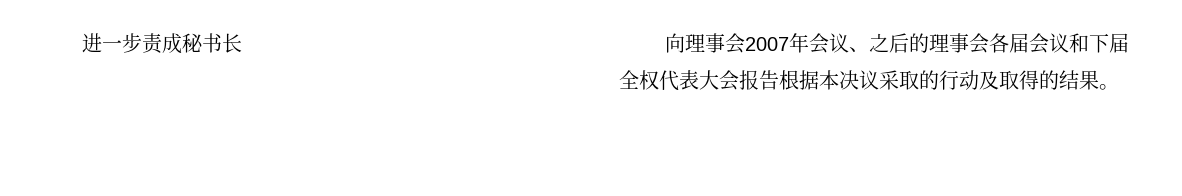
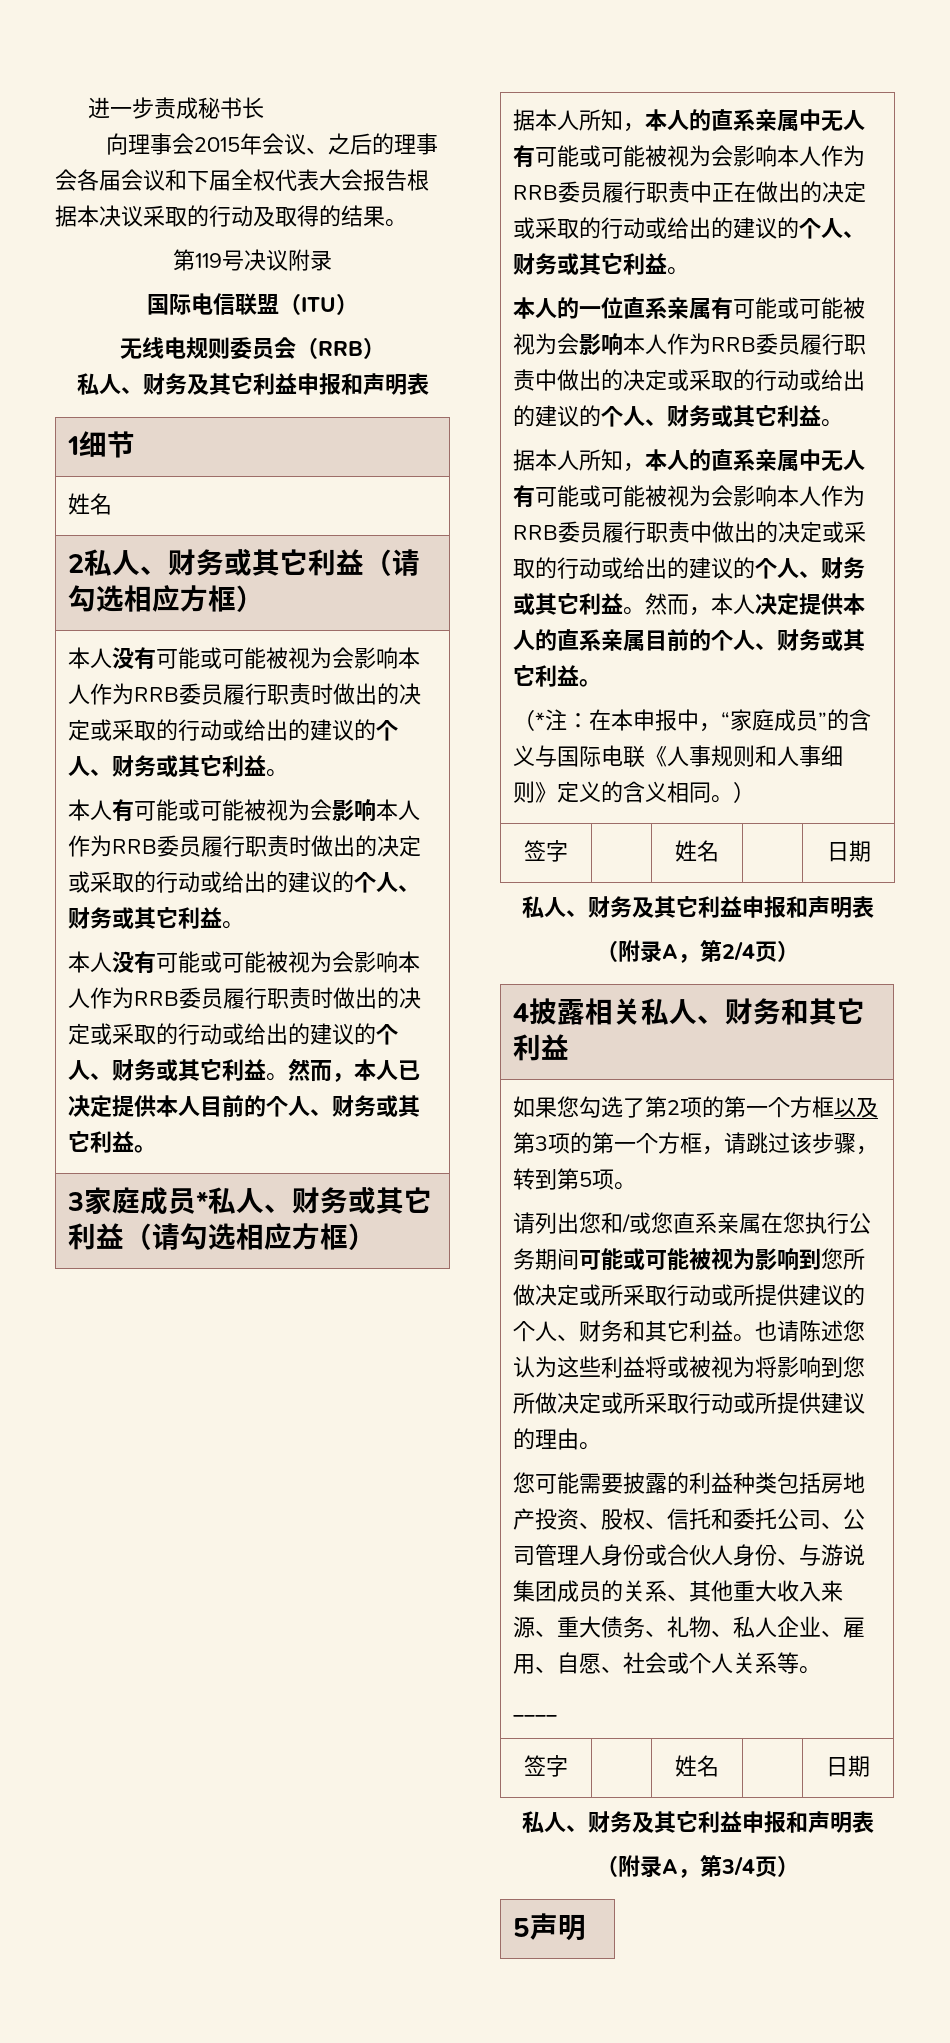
[744,37,789,51] 2007 -> [193,137,240,152] 2015
(1119, 87) none -> [173,249,332,271] [147,293,358,315] [120,337,385,360] [76,373,429,395] [66,431,135,458] [67,493,112,515] [67,549,420,576] [67,585,264,612] [67,647,420,669] [67,683,421,705] [67,719,398,741] [67,755,288,777] [67,799,420,822] [67,835,421,857] [67,871,420,893] [67,907,244,929] [67,951,420,973] [67,987,421,1009] [67,1023,398,1045] [67,1058,420,1082] [67,1095,420,1117] [67,1131,156,1153] [66,1187,432,1215] [67,1223,376,1250] [512,109,865,132] [512,145,865,167] [512,181,866,203] [512,217,865,239] [512,253,689,275] [512,297,865,319] [512,333,866,356] [512,369,865,391] [512,405,843,427] [512,449,865,472] [512,485,865,507] [512,521,866,543] [512,557,865,579] [512,593,865,616] [512,629,865,651] [512,665,601,687] [512,709,871,732] [512,745,843,768] [512,781,755,803] [524,840,568,862] [675,840,719,862] [826,840,871,862] [521,896,874,918] [596,940,799,963] [512,998,865,1025] [512,1034,569,1061] [512,1096,878,1118] [512,1132,878,1155] [512,1168,636,1190] [512,1212,871,1234] [512,1248,865,1271] [512,1284,865,1306] [512,1320,865,1342] [512,1356,865,1378] [512,1392,865,1414] [512,1428,601,1450] [512,1472,865,1494] [512,1508,865,1530] [512,1544,865,1566] [512,1580,843,1602] [512,1616,865,1638] [512,1652,821,1674] [512,1715,557,1717] [524,1755,568,1777] [675,1755,719,1777] [826,1755,870,1777] [521,1811,874,1833] [596,1855,799,1878] [512,1913,586,1941] // 第119号决议附录 // 国际电信联盟（ITU） // 无线电规则委员会（RRB） // 私人、财务及其它利益申报和声明表 // 1细节 // 姓名 // 2私人、财务或其它利益（请勾选相应方框） // 本人没有可能或可能被视为会影响本人作为RRB委员履行职责时做出的决定或采取的行动或给出的建议的个人、财务或其它利益。 // 本人有可能或可能被视为会影响本人作为RRB委员履行职责时做出的决定或采取的行动或给出的建议的个人、财务或其它利益。 // 本人没有可能或可能被视为会影响本人作为RRB委员履行职责时做出的决定或采取的行动或给出的建议的个人、财务或其它利益。然而，本人已决定提供本人目前的个人、财务或其它利益。 // 3家庭成员*私人、财务或其它利益（请勾选相应方框） // 据本人所知，本人的直系亲属中无人有可能或可能被视为会影响本人作为RRB委员履行职责中正在做出的决定或采取的行动或给出的建议的个人、财务或其它利益。 // 本人的一位直系亲属有可能或可能被视为会影响本人作为RRB委员履行职责中做出的决定或采取的行动或给出的建议的个人、财务或其它利益。 // 据本人所知，本人的直系亲属中无人有可能或可能被视为会影响本人作为RRB委员履行职责中做出的决定或采取的行动或给出的建议的个人、财务或其它利益。然而，本人决定提供本人的直系亲属目前的个人、财务或其它利益。 // （*注：在本申报中，“家庭成员”的含义与国际电联《人事规则和人事细则》定义的含义相同。） // 签字 | | 姓名 | | 日期 // 私人、财务及其它利益申报和声明表 // （附录A，第2/4页） // 4披露相关私人、财务和其它利益 // 如果您勾选了第2项的第一个方框以及第3项的第一个方框，请跳过该步骤，转到第5项。 // 请列出您和/或您直系亲属在您执行公务期间可能或可能被视为影响到您所做决定或所采取行动或所提供建议的个人、财务和其它利益。也请陈述您认为这些利益将或被视为将影响到您所做决定或所采取行动或所提供建议的理由。 // 您可能需要披露的利益种类包括房地产投资、股权、信托和委托公司、公司管理人身份或合伙人身份、与游说集团成员的关系、其他重大收入来源、重大债务、礼物、私人企业、雇用、自愿、社会或个人关系等。 // ____ // 签字 | | 姓名 | | 日期 // 私人、财务及其它利益申报和声明表 // （附录A，第3/4页） // 5声明

